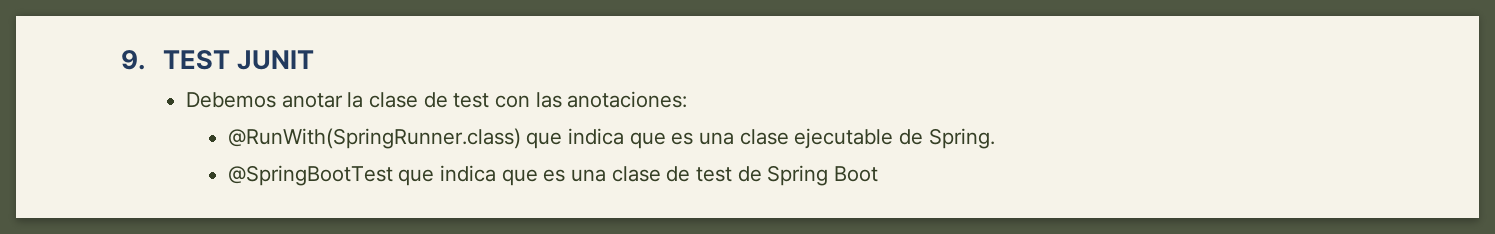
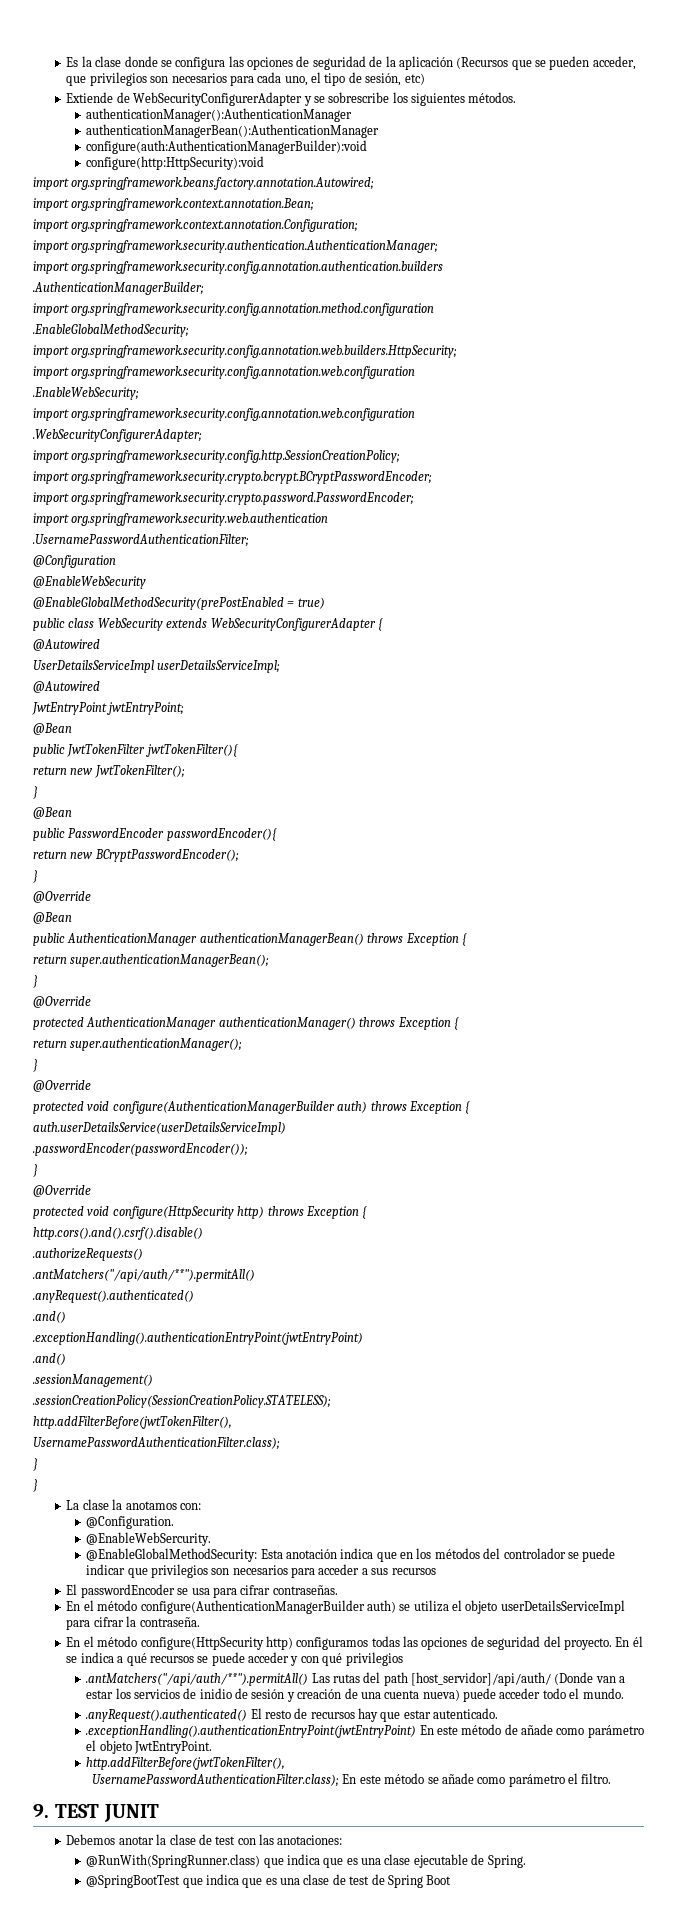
(121, 59) none -> [66,56,636,70] [66,72,425,86] [66,92,517,106] [86,108,353,122] [86,124,380,138] [86,140,368,154] [86,156,265,170] [33,177,375,190] [33,198,315,211] [33,219,359,232] [33,240,439,253] [33,261,444,274] [33,282,204,295] [33,303,435,316] [33,324,189,337] [33,345,458,358] [33,366,416,379] [33,387,139,400] [33,408,416,421] [33,429,202,442] [33,450,401,463] [33,471,433,484] [33,492,415,505] [33,513,329,526] [33,534,249,547] [33,555,116,568] [33,576,146,589] [33,597,325,610] [33,618,383,631] [33,639,100,651] [33,660,281,673] [33,681,100,693] [32,702,185,715] [33,723,72,735] [33,744,238,757] [33,765,185,778] [33,786,38,799] [33,807,72,819] [33,828,277,841] [33,849,239,862] [33,870,38,883] [33,891,91,903] [33,912,72,924] [33,933,467,946] [33,954,270,967] [33,975,38,988] [33,996,91,1008] [33,1017,459,1030] [33,1038,243,1051] [33,1059,38,1072] [33,1080,91,1092] [33,1101,471,1114] [33,1122,286,1135] [33,1143,248,1156] [33,1164,38,1177] [33,1185,91,1197] [33,1206,368,1219] [33,1227,203,1240] [33,1248,143,1261] [33,1269,255,1282] [33,1290,194,1303] [33,1311,66,1323] [33,1332,363,1345] [33,1353,66,1365] [33,1374,153,1387] [33,1395,331,1408] [33,1416,232,1429] [33,1437,280,1450] [33,1458,38,1471] [33,1479,38,1492] [66,1499,201,1510] [86,1516,175,1529] [86,1532,212,1546] [86,1548,616,1562] [86,1564,436,1578] [66,1584,338,1598] [66,1600,625,1614] [66,1616,200,1630] [66,1636,643,1650] [66,1652,403,1666] [86,1672,626,1686] [86,1688,624,1702] [86,1708,499,1722] [86,1724,644,1738] [86,1740,212,1754] [86,1757,286,1770] [92,1773,612,1787] Es la clase donde se configura las opciones de seguridad de la aplicación (Recursos que se pueden acceder, que privilegios son necesarios para cada uno, el tipo de sesión, etc) // Extiende de WebSecurityConfigurerAdapter y se sobrescribe los siguientes métodos. // authenticationManager():AuthenticationManager // authenticationManagerBean():AuthenticationManager // configure(auth:AuthenticationManagerBuilder):void // configure(http:HttpSecurity):void // import org.springframework.beans.factory.annotation.Autowired; // import org.springframework.context.annotation.Bean; // import org.springframework.context.annotation.Configuration; // import org.springframework.security.authentication.AuthenticationManager; // import org.springframework.security.config.annotation.authentication.builders // .AuthenticationManagerBuilder; // import org.springframework.security.config.annotation.method.configuration // .EnableGlobalMethodSecurity; // import org.springframework.security.config.annotation.web.builders.HttpSecurity; // import org.springframework.security.config.annotation.web.configuration // .EnableWebSecurity; // import org.springframework.security.config.annotation.web.configuration // .WebSecurityConfigurerAdapter; // import org.springframework.security.config.http.SessionCreationPolicy; // import org.springframework.security.crypto.bcrypt.BCryptPasswordEncoder; // import org.springframework.security.crypto.password.PasswordEncoder; // import org.springframework.security.web.authentication // .UsernamePasswordAuthenticationFilter; // @Configuration // @EnableWebSecurity // @EnableGlobalMethodSecurity(prePostEnabled = true) // public class WebSecurity extends WebSecurityConfigurerAdapter { // @Autowired // UserDetailsServiceImpl userDetailsServiceImpl; // @Autowired // JwtEntryPoint jwtEntryPoint; // @Bean // public JwtTokenFilter jwtTokenFilter(){ // return new JwtTokenFilter(); // } // @Bean // public PasswordEncoder passwordEncoder(){ // return new BCryptPasswordEncoder(); // } // @Override // @Bean // public AuthenticationManager authenticationManagerBean() throws Exception { // return super.authenticationManagerBean(); // } // @Override // protected AuthenticationManager authenticationManager() throws Exception { // return super.authenticationManager(); // } // @Override // protected void configure(AuthenticationManagerBuilder auth) throws Exception { // auth.userDetailsService(userDetailsServiceImpl) // .passwordEncoder(passwordEncoder()); // } // @Override // protected void configure(HttpSecurity http) throws Exception { // http.cors().and().csrf().disable() // .authorizeRequests() // .antMatchers("/api/auth/**").permitAll() // .anyRequest().authenticated() // .and() // .exceptionHandling().authenticationEntryPoint(jwtEntryPoint) // .and() // .sessionManagement() // .sessionCreationPolicy(SessionCreationPolicy.STATELESS); // http.addFilterBefore(jwtTokenFilter(), // UsernamePasswordAuthenticationFilter.class); // } // } // La clase la anotamos con: // @Configuration. // @EnableWebSercurity. // @EnableGlobalMethodSecurity: Esta anotación indica que en los métodos del controlador se puede indicar que privilegios son necesarios para acceder a sus recursos // El passwordEncoder se usa para cifrar contraseñas. // En el método configure(AuthenticationManagerBuilder auth) se utiliza el objeto userDetailsServiceImpl para cifrar la contraseña. // En el método configure(HttpSecurity http) configuramos todas las opciones de seguridad del proyecto. En él se indica a qué recursos se puede acceder y con qué privilegios // .antMatchers("/api/auth/**").permitAll() Las rutas del path [host_servidor]/api/auth/ (Donde van a estar los servicios de inidio de sesión y creación de una cuenta nueva) puede acceder todo el mundo. // .anyRequest().authenticated() El resto de recursos hay que estar autenticado. // .exceptionHandling().authenticationEntryPoint(jwtEntryPoint) En este método de añade como parámetro el objeto JwtEntryPoint. // http.addFilterBefore(jwtTokenFilter(), // UsernamePasswordAuthenticationFilter.class); En este método se añade como parámetro el filtro. //

